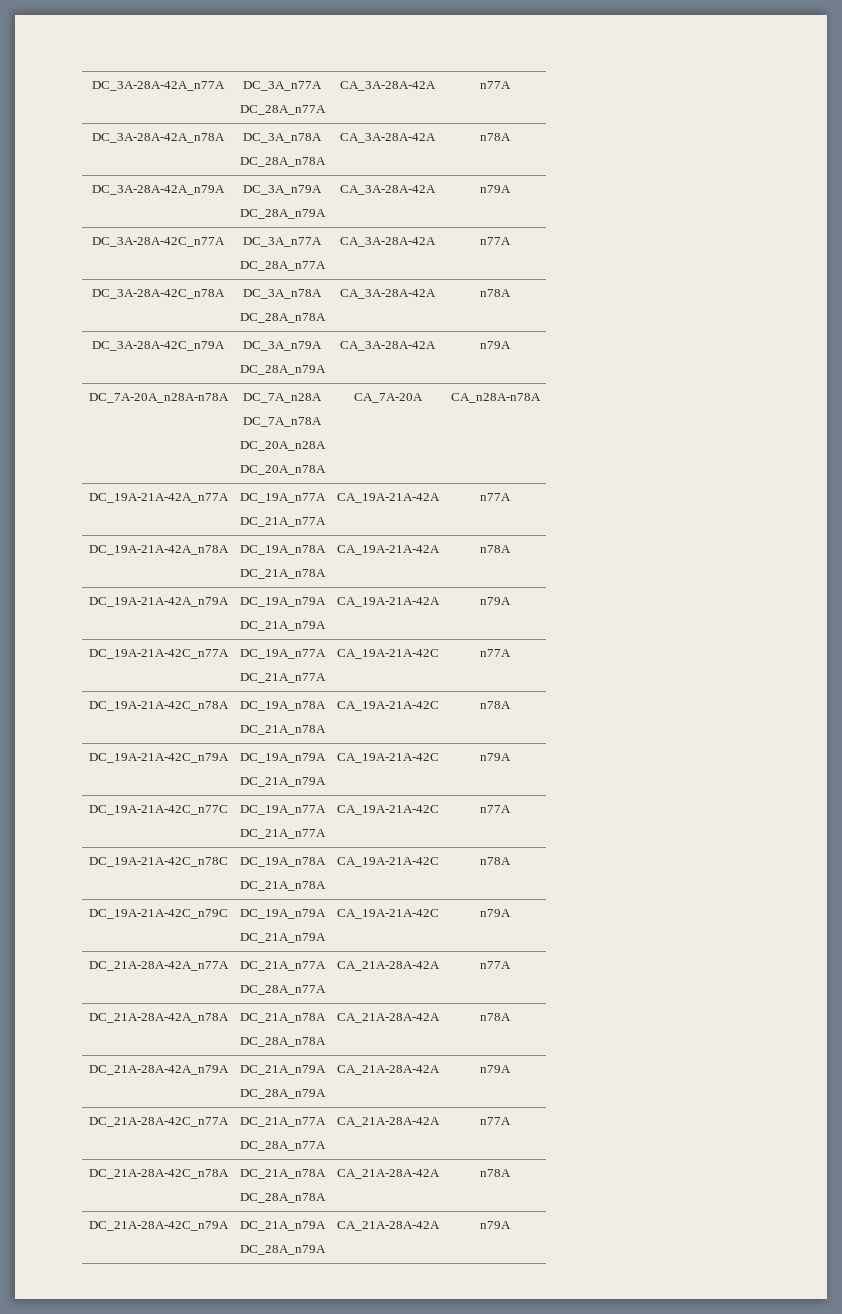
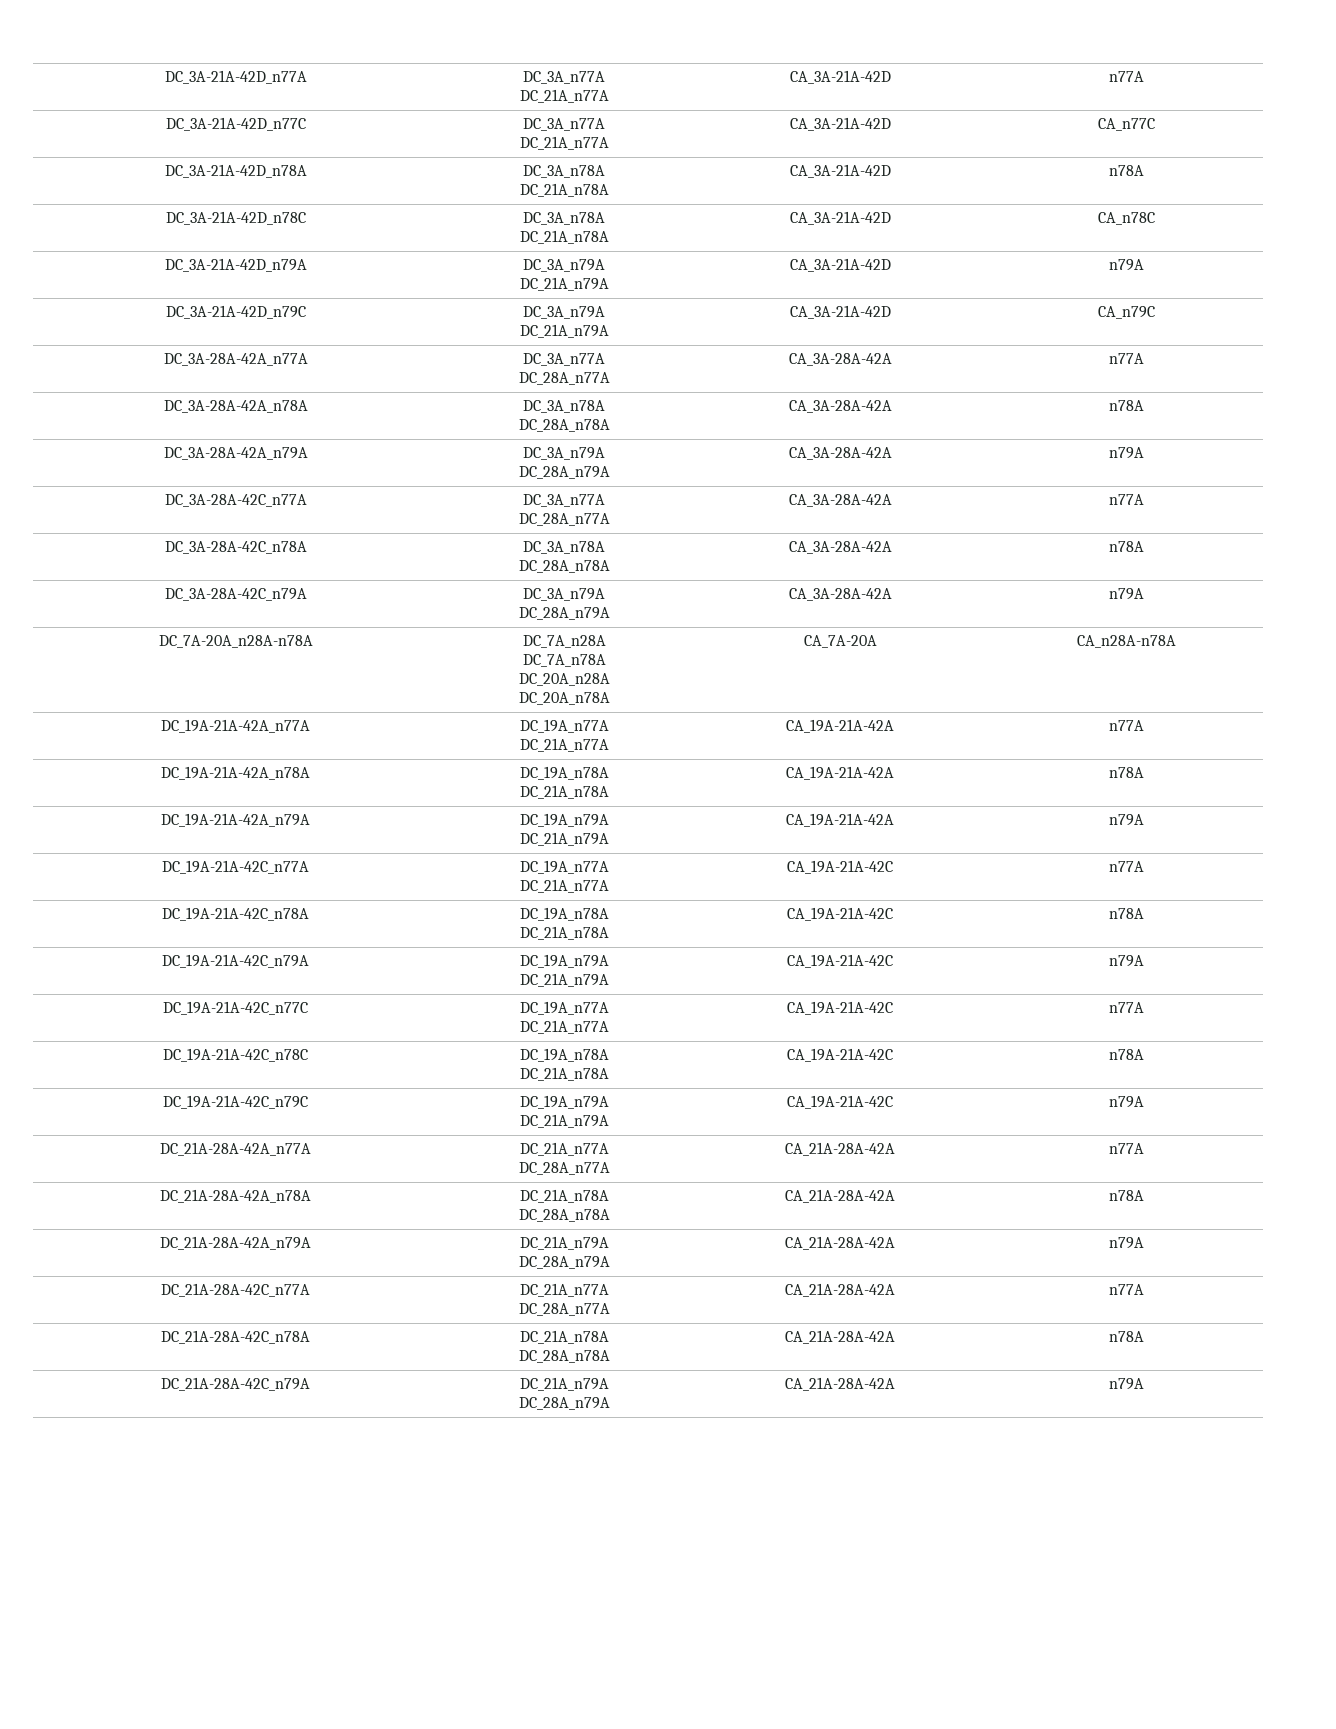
(92, 86) none -> [164,70,307,84] [523,71,605,84] [519,89,609,103] [789,70,891,84] [1108,71,1144,82] [165,117,306,131] [523,118,605,131] [519,136,609,150] [789,117,891,131] [1097,118,1155,131] [164,164,307,178] [523,165,605,178] [519,183,609,197] [789,164,891,178] [1108,165,1144,176] [165,211,306,225] [523,212,605,225] [519,230,609,244] [789,211,891,225] [1097,212,1155,225] [164,258,307,272] [523,259,605,272] [519,277,609,291] [789,258,891,272] [1108,259,1144,271] [165,305,306,319] [523,306,605,319] [519,324,609,338] [789,305,891,319] [1097,306,1155,319] DC_3A-21A-42D_n77A | DC_3A_n77A // DC_21A_n77A | CA_3A-21A-42D | n77A // DC_3A-21A-42D_n77C | DC_3A_n77A // DC_21A_n77A | CA_3A-21A-42D | CA_n77C // DC_3A-21A-42D_n78A | DC_3A_n78A // DC_21A_n78A | CA_3A-21A-42D | n78A // DC_3A-21A-42D_n78C | DC_3A_n78A // DC_21A_n78A | CA_3A-21A-42D | CA_n78C // DC_3A-21A-42D_n79A | DC_3A_n79A // DC_21A_n79A | CA_3A-21A-42D | n79A // DC_3A-21A-42D_n79C | DC_3A_n79A // DC_21A_n79A | CA_3A-21A-42D | CA_n79C //

